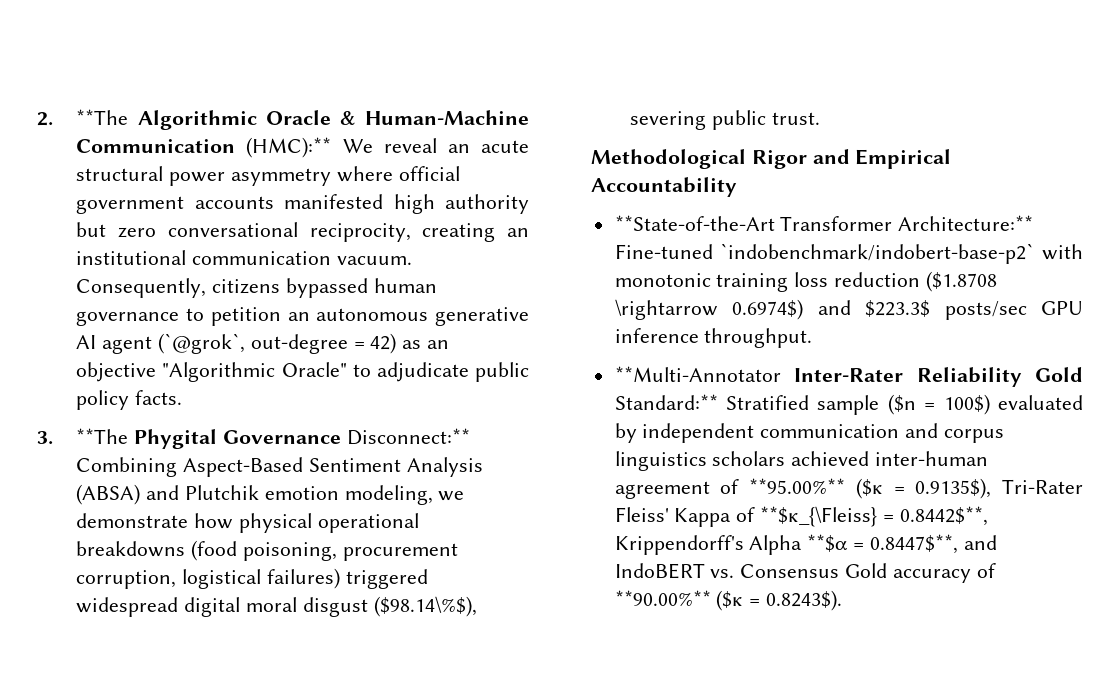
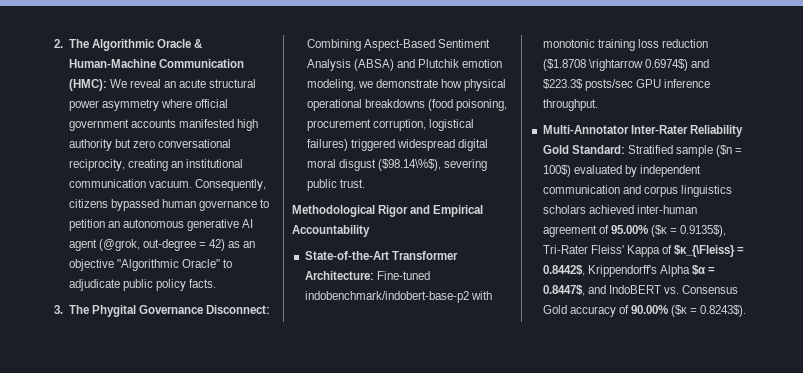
[76,109,129,125] **The -> [68,39,89,48] The
[246,137,332,158] (HMC):** -> [68,79,107,91] (HMC):
[157,333,245,354] (`@grok`, -> [98,239,140,251] (@grok,
[76,428,129,444] **The -> [68,305,89,314] The
[346,428,470,445] Disconnect:** -> [206,305,271,314] Disconnect:
[614,215,1034,231] [614,243,1035,264] **State-of-the-Art Transformer Architecture:** Fine-tuned `indobenchmark/indobert-base-p2` -> [304,251,458,260] [304,271,430,280] [304,291,469,303] State-of-the-Art Transformer Architecture: Fine-tuned indobenchmark/indobert-base-p2
[614,366,781,382] **Multi-Annotator -> [542,125,629,134] Multi-Annotator
[614,394,718,410] Standard:** -> [571,145,625,154] Standard:
[749,478,846,494] **95.00%** -> [610,225,648,234] 95.00%
[760,506,988,527] [614,534,958,555] **$κ_{\Fleiss} = 0.8442$**, Krippendorff's Alpha **$α = 0.8447$**, -> [674,245,745,257] [542,265,716,277] [542,285,585,296] $κ_{\Fleiss} = 0.8442$, Krippendorff's Alpha $α = 0.8447$,
[614,590,711,606] **90.00%** -> [630,305,668,314] 90.00%

